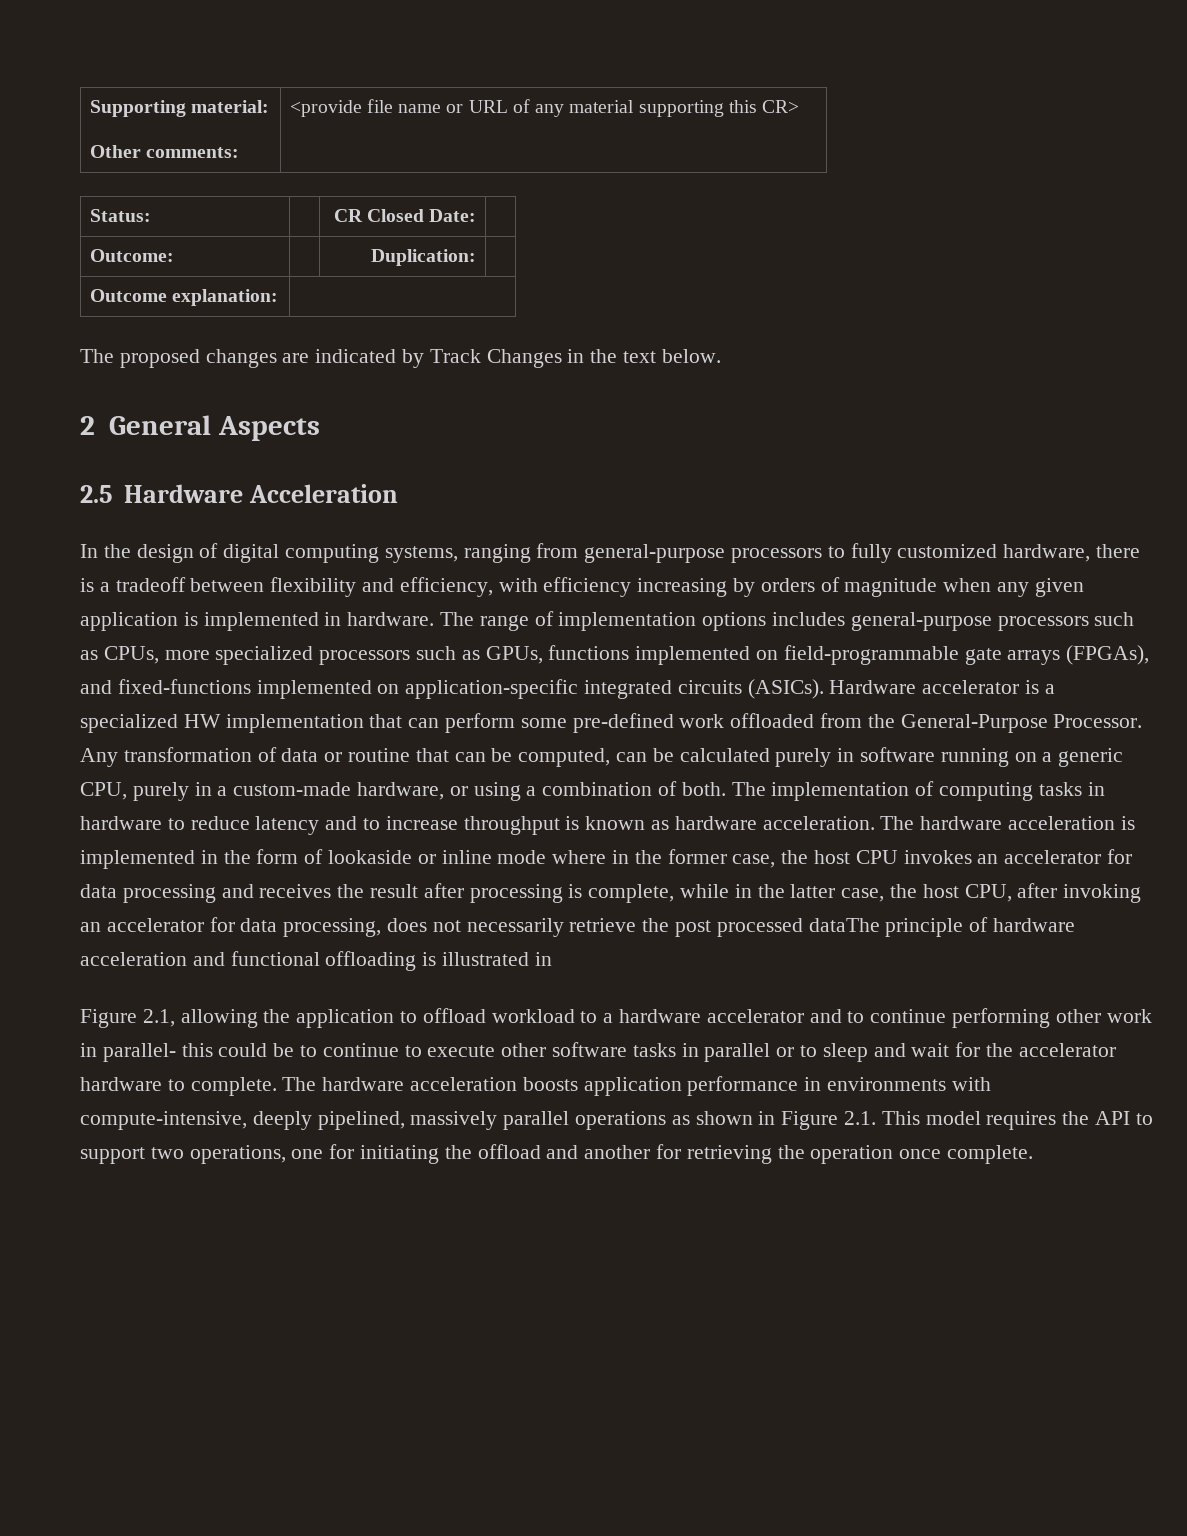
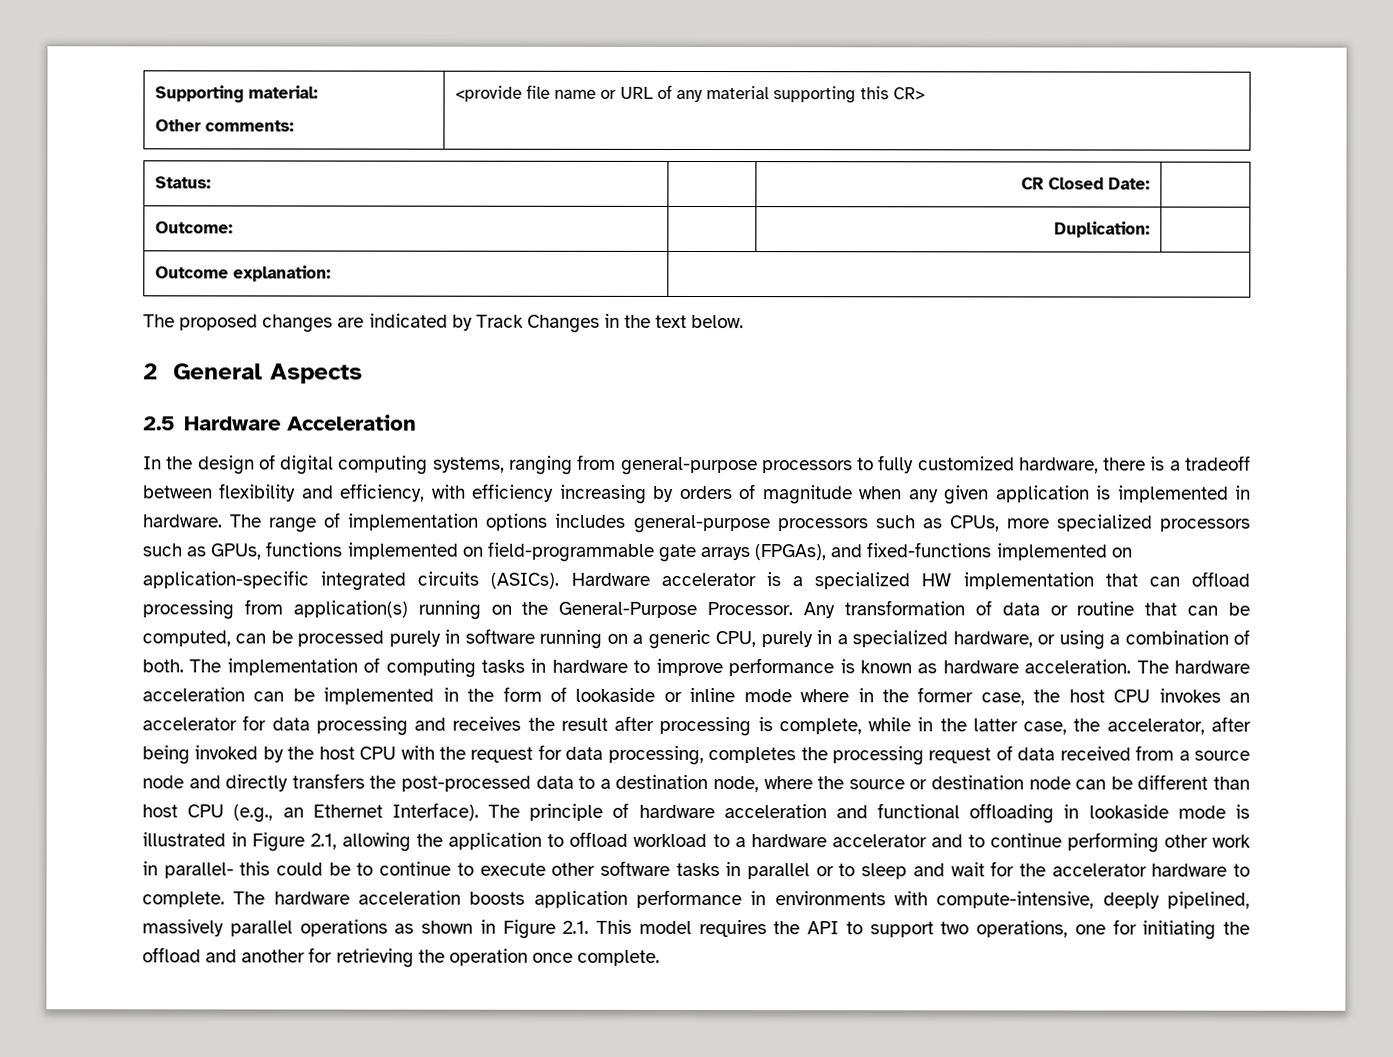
[445,713,863,733] perform some pre-defined work offloaded from -> [1191,571,1251,587] [142,599,512,620] offload processing from application(s) running on
[679,748,770,762] calculated -> [297,630,385,647] processed
[233,782,352,796] custom-made -> [852,630,949,648] specialized
[190,816,560,835] reduce latency and to increase throughput -> [655,658,835,677] improve performance
[1120,816,1135,830] is -> [253,688,315,702] can be
[922,883,1142,903] [80,917,880,937] host CPU, after invoking an accelerator for data processing, does not necessarily retrieve the post processed dataThe -> [1106,716,1252,735] [142,744,1250,766] [142,773,1251,793] [142,802,521,823] accelerator, after being invoked by the host CPU with the request for data processing, completes the processing request of data received from a source node and directly transfers the post-processed data to a destination node, where the source or destination node can be different than host CPU (e.g., an Ethernet Interface). The
(417, 961) none -> [1063,804,1226,819] in lookaside mode
(552, 959) // -> (248, 839) none

